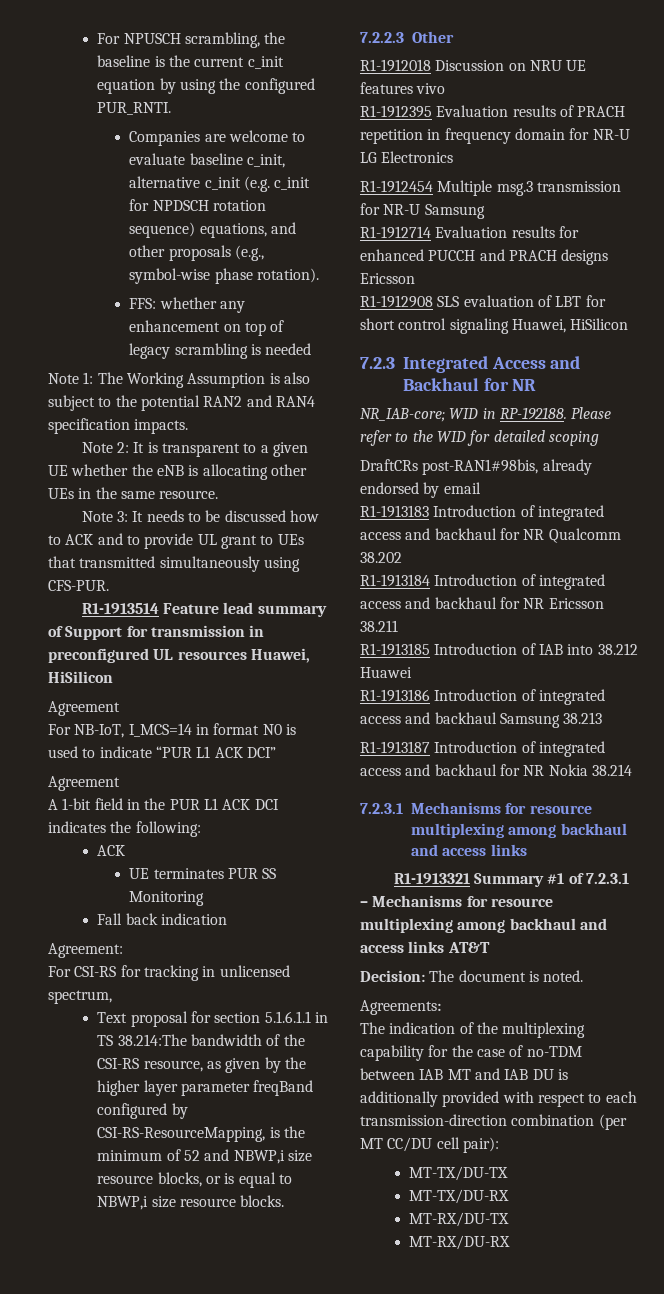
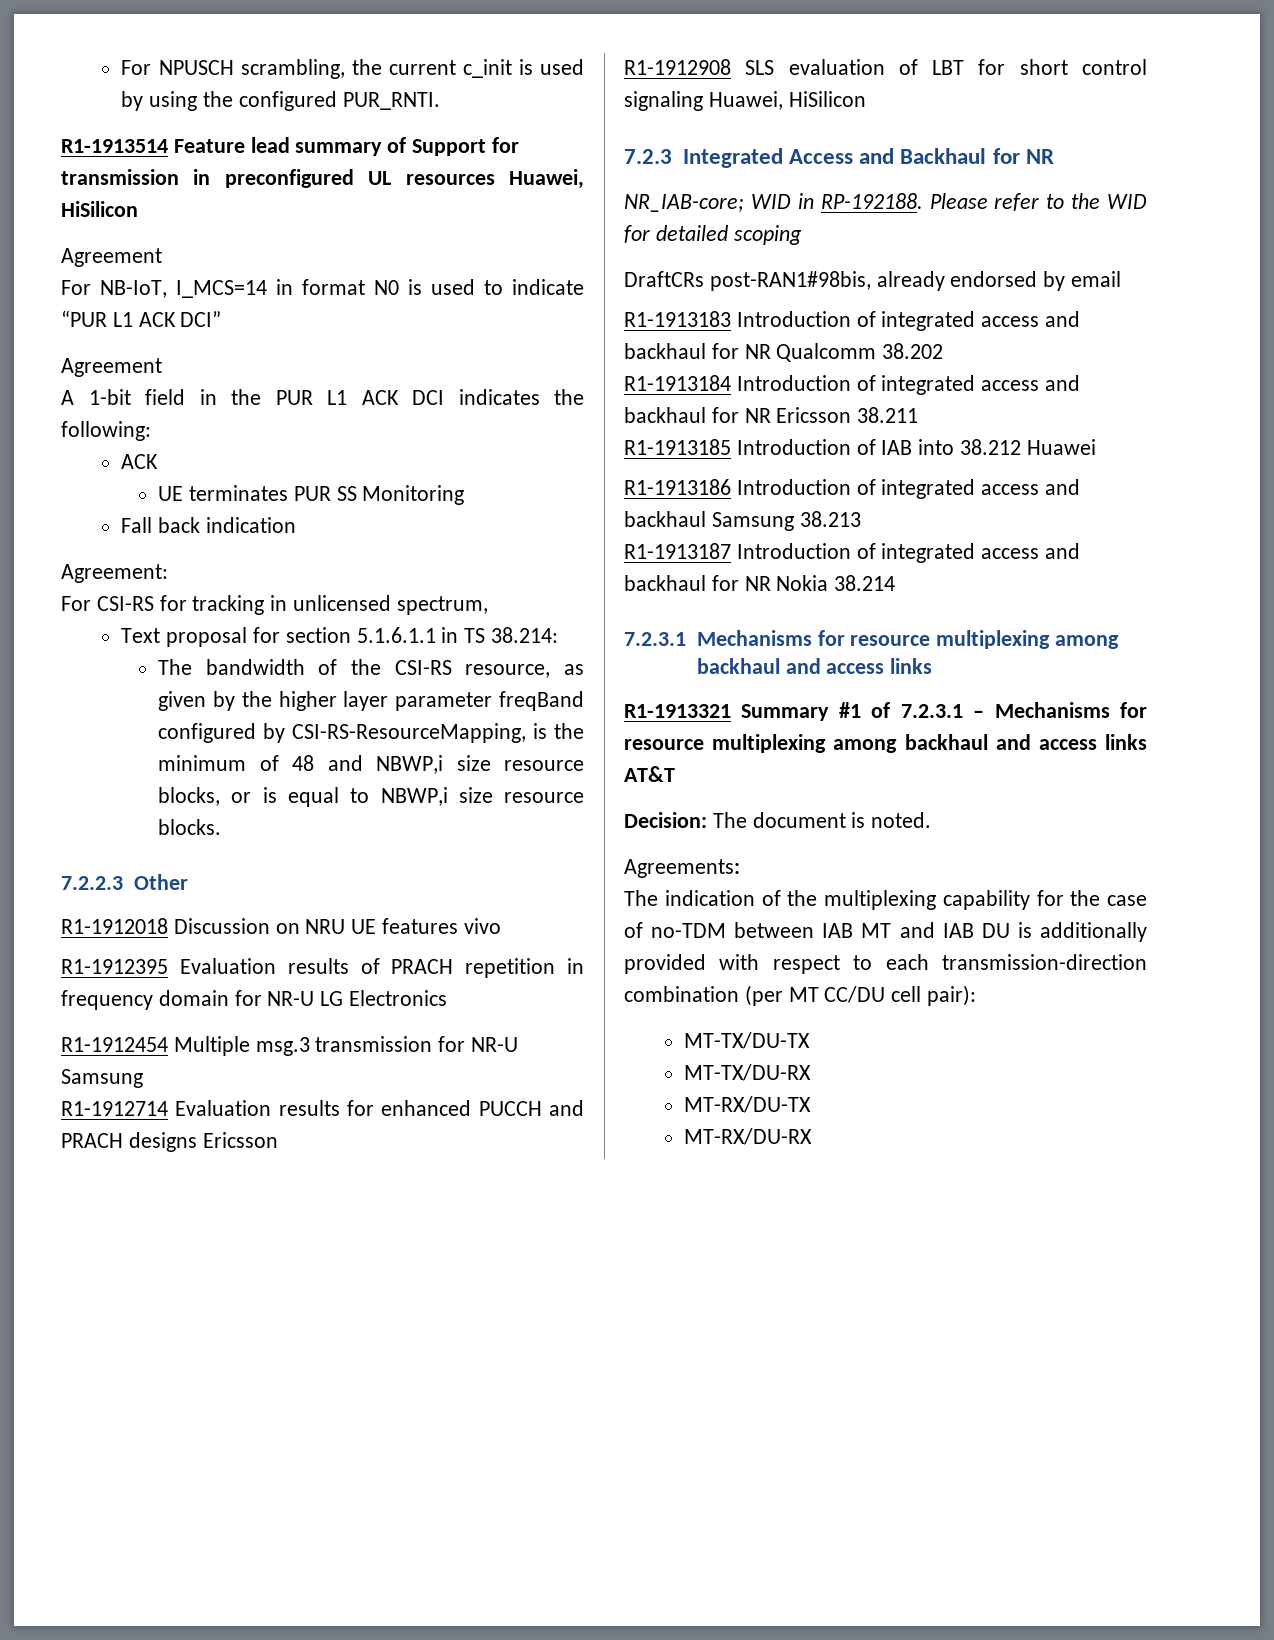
[97,55,284,69] [97,79,156,94] baseline is the current c_init equation -> [388,59,584,78] current c_init is used
[129,130,306,146] [129,153,285,168] [129,176,311,192] [129,199,266,211] [129,222,296,238] [129,245,264,261] [129,268,319,284] [129,297,245,313] [129,320,285,336] [129,343,312,359] [48,372,310,388] [48,395,315,411] [48,418,189,434] [81,442,308,457] [48,464,307,480] [48,487,219,499] [81,510,319,522] [48,533,304,549] [48,556,300,572] [48,580,109,591] // Companies are welcome to evaluate baseline c_init, alternative c_init (e.g. c_init for NPDSCH rotation sequence) equations, and other proposals (e.g., symbol-wise phase rotation). // FFS: whether any enhancement on top of legacy scrambling is needed // Note 1: The Working Assumption is also subject to the potential RAN2 and RAN4 specification impacts. // Note 2: It is transparent to a given UE whether the eNB is allocating other UEs in the same resource. // Note 3: It needs to be discussed how to ACK and to provide UL grant to UEs that transmitted simultaneously using CFS-PUR. -> (440, 101) none
[117,1034,187,1046] 38.214:The -> [491,627,559,643] [158,659,193,675] 38.214: // The
[184,1150,201,1161] 52 -> [292,755,315,771] 48

